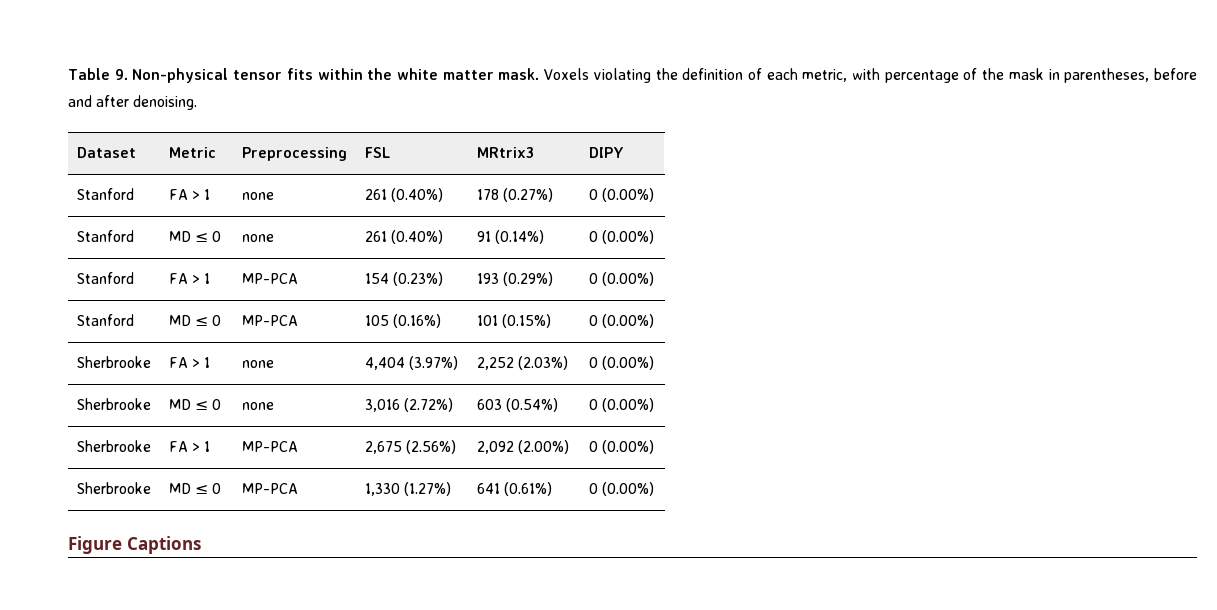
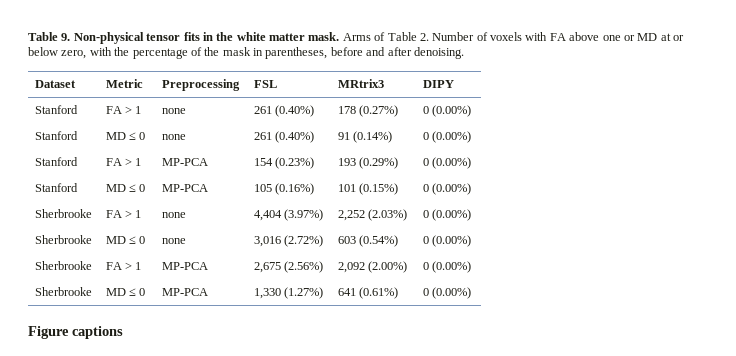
[317,68,363,80] within -> [202,32,213,41] in
[544,68,881,83] Voxels violating the definition of each metric, with -> [342,32,684,41] [28,47,130,59] Arms of Table 2. Number of voxels with FA above one or MD at or below zero, with the
[126,536,201,554] Captions -> [72,326,123,339] captions

